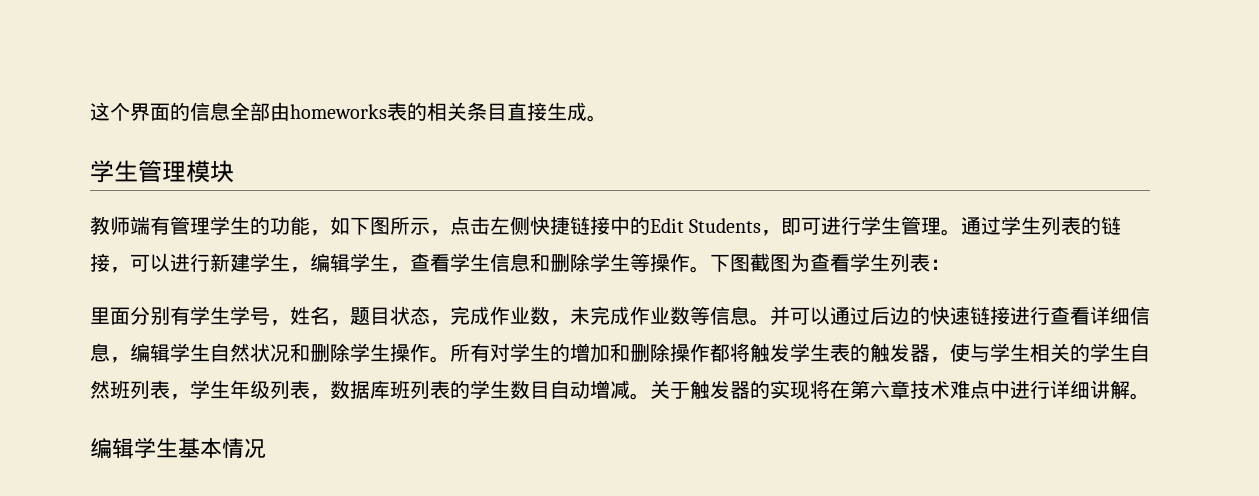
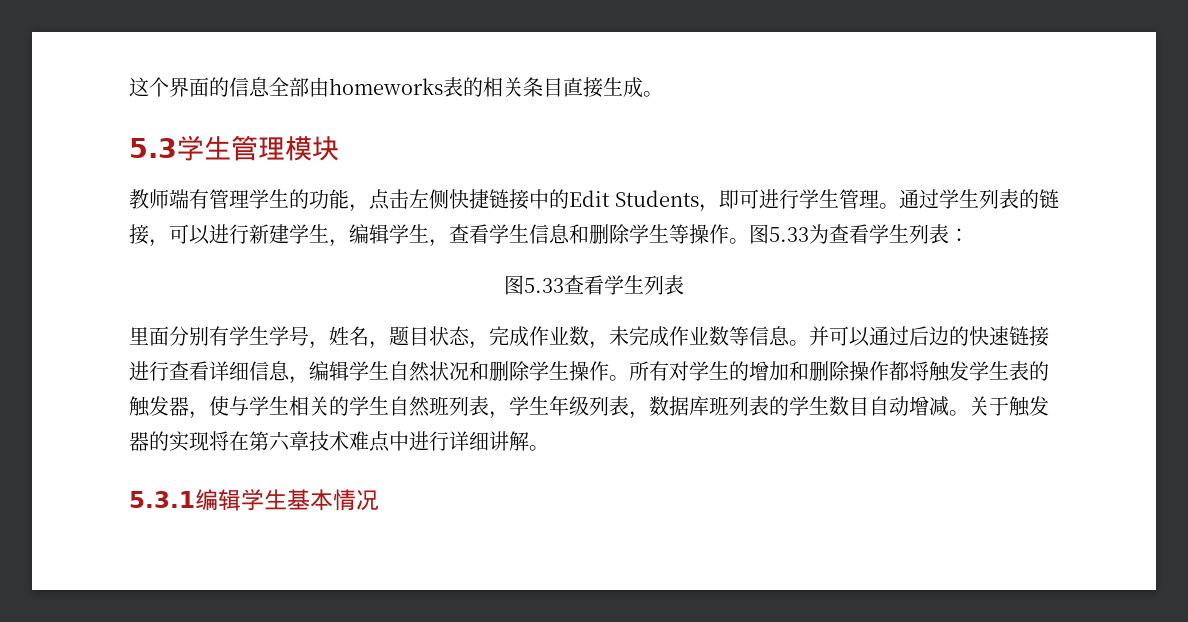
(607, 118) none -> [129,138,177,158] 5.3
[330,216,450,236] 如下图所示， -> (369, 208) none
[710,253,790,272] 下图截图 -> [749,224,809,244] 图5.33
(950, 264) none -> [504,275,684,295] // 图5.33查看学生列表
(1150, 396) none -> [129,491,195,508] 5.3.1

